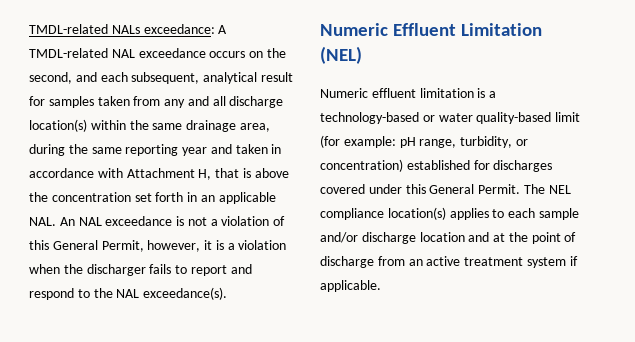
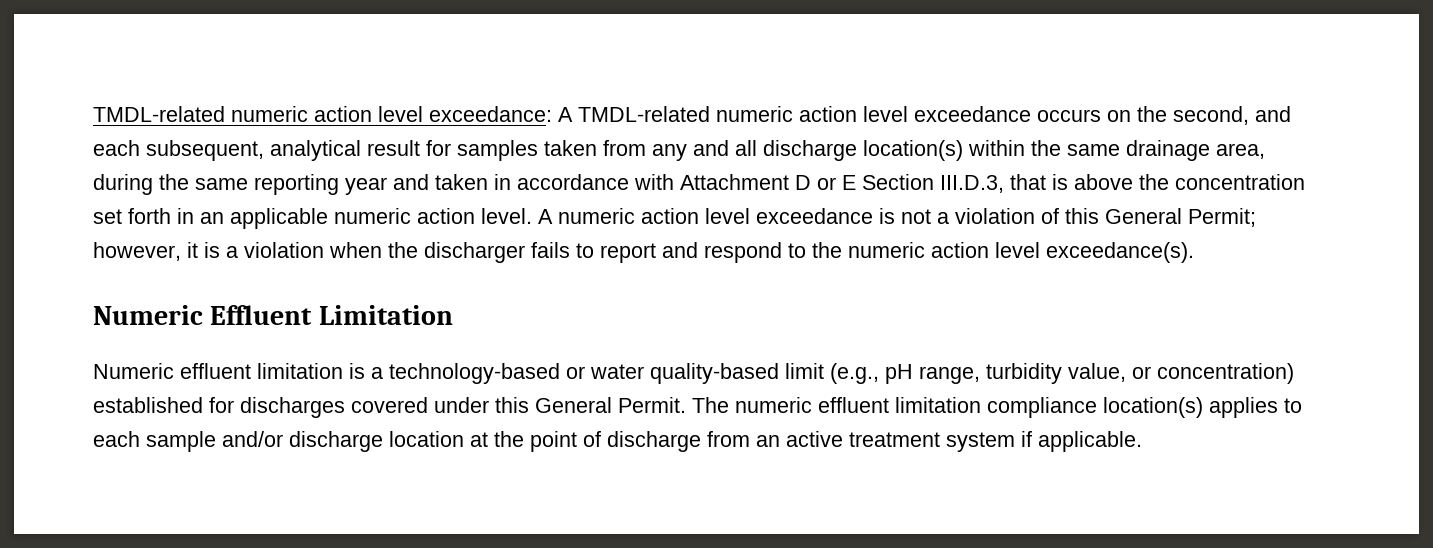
[29,24,228,34] [29,48,135,58] TMDL-related NALs exceedance: A TMDL-related NAL -> [93,106,908,122] TMDL-related numeric action level exceedance: A TMDL-related numeric action level
[198,169,212,180] H, -> [795,174,1004,193] D or E Section III.D.3,
[29,217,102,226] NAL. An NAL -> [334,208,750,224] numeric action level. A numeric action level
[101,240,144,252] Permit, -> [1188,208,1256,227] Permit;
[116,289,140,298] NAL -> [848,242,1040,258] numeric action level
[320,46,362,64] (NEL) -> (453, 315) none
[320,135,513,148] (for example: pH range, turbidity, -> [830,363,1126,384] (e.g., pH range, turbidity value,
[548,185,571,194] NEL -> [735,397,981,413] numeric effluent limitation
[468,232,490,242] and -> (464, 439) none

